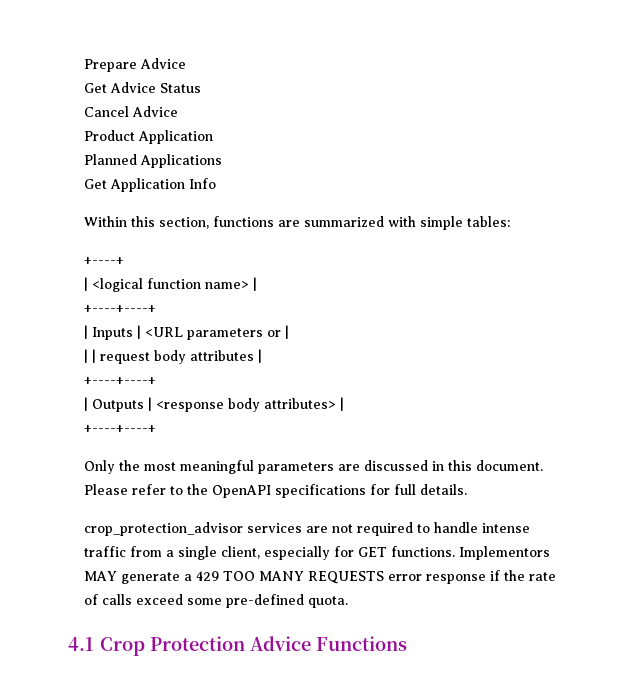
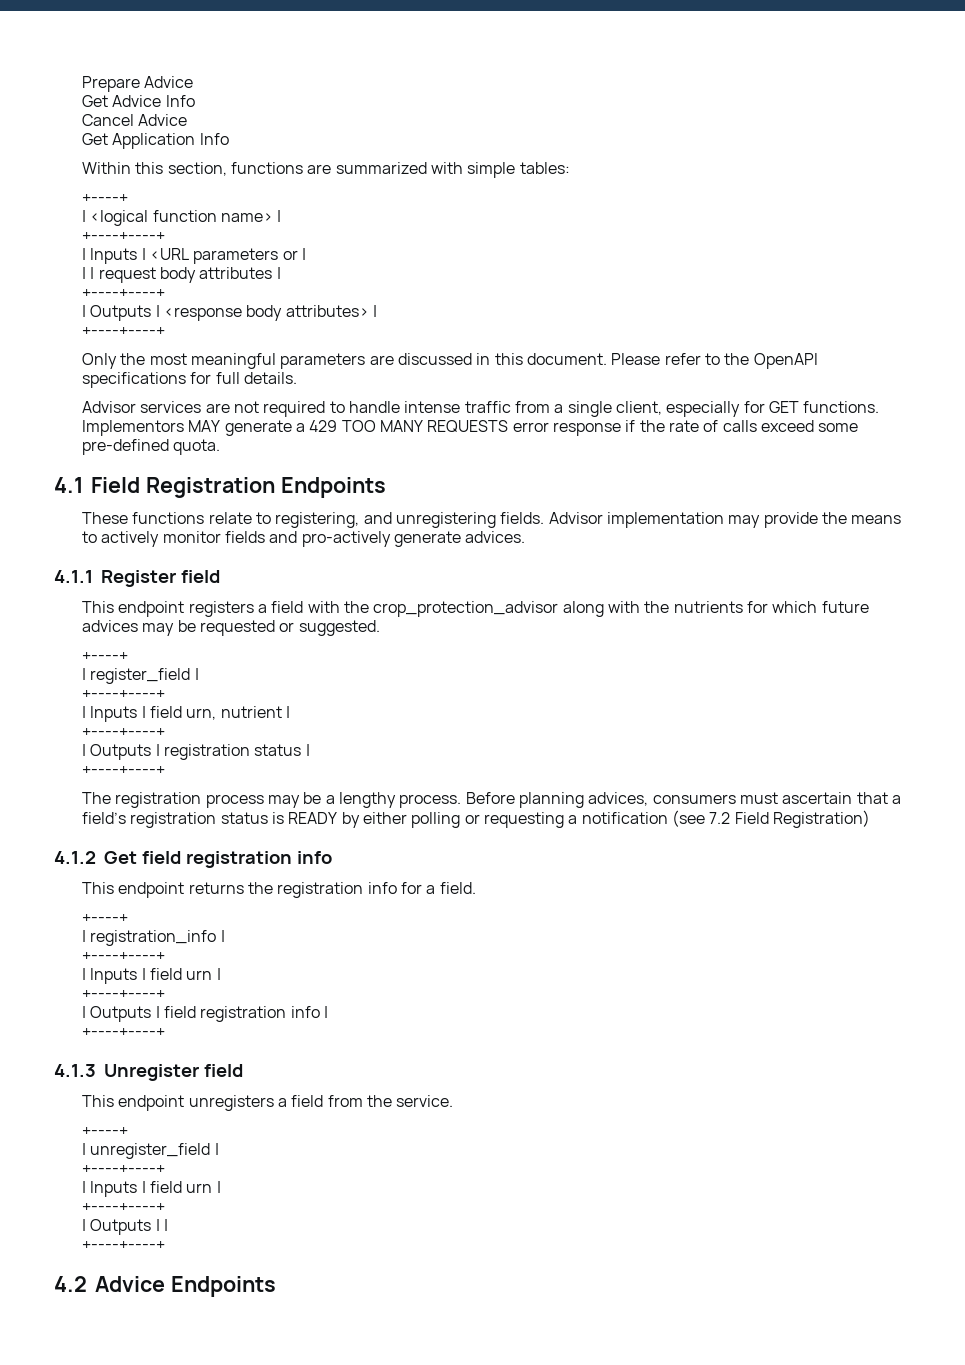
[160,83,202,93] Status -> [165,95,195,107] Info
[84,130,214,144] [84,154,223,168] // Product Application // Planned Applications -> (188, 120) none
[84,522,244,536] crop_protection_advisor -> [82,401,137,413] Advisor
[100,636,407,656] Crop Protection Advice Functions -> [91,477,386,498] [82,512,902,528] [82,531,526,547] [54,570,220,587] [82,601,869,617] [82,620,380,636] [82,652,129,661] [82,668,199,684] [82,690,166,699] [82,706,290,722] [82,728,166,737] [82,744,310,760] [82,766,166,775] [82,792,901,808] [82,810,870,828] [54,851,332,868] [82,882,476,898] [82,914,129,923] [82,930,225,946] [82,952,166,961] [82,968,221,984] [82,990,166,999] [82,1006,328,1022] [82,1028,166,1037] [54,1064,243,1081] [82,1095,454,1111] [82,1127,129,1136] [82,1143,219,1159] [82,1165,166,1174] [82,1181,221,1197] [82,1203,166,1212] [82,1219,169,1235] [82,1241,166,1250] [54,1276,276,1297] Field Registration Endpoints // These functions relate to registering, and unregistering fields. Advisor implementation may provide the means to actively monitor fields and pro-actively generate advices. // 4.1.1 Register field // This endpoint registers a field with the crop_protection_advisor along with the nutrients for which future advices may be requested or suggested. // +----+ // | register_field | // +----+----+ // | Inputs | field urn, nutrient | // +----+----+ // | Outputs | registration status | // +----+----+ // The registration process may be a lengthy process. Before planning advices, consumers must ascertain that a field’s registration status is READY by either polling or requesting a notification (see 7.2 Field Registration) // 4.1.2 Get field registration info // This endpoint returns the registration info for a field. // +----+ // | registration_info | // +----+----+ // | Inputs | field urn | // +----+----+ // | Outputs | field registration info | // +----+----+ // 4.1.3 Unregister field // This endpoint unregisters a field from the service. // +----+ // | unregister_field | // +----+----+ // | Inputs | field urn | // +----+----+ // | Outputs | | // +----+----+ // 4.2 Advice Endpoints

